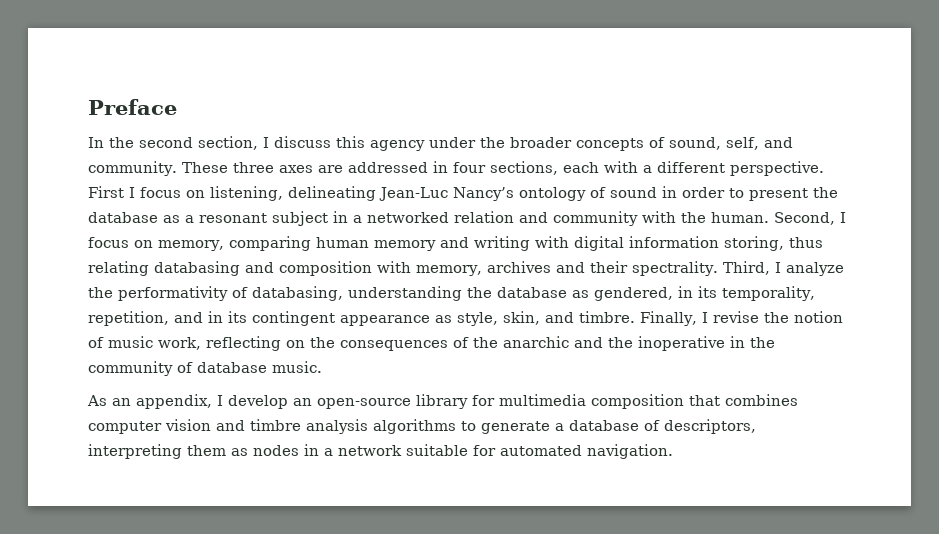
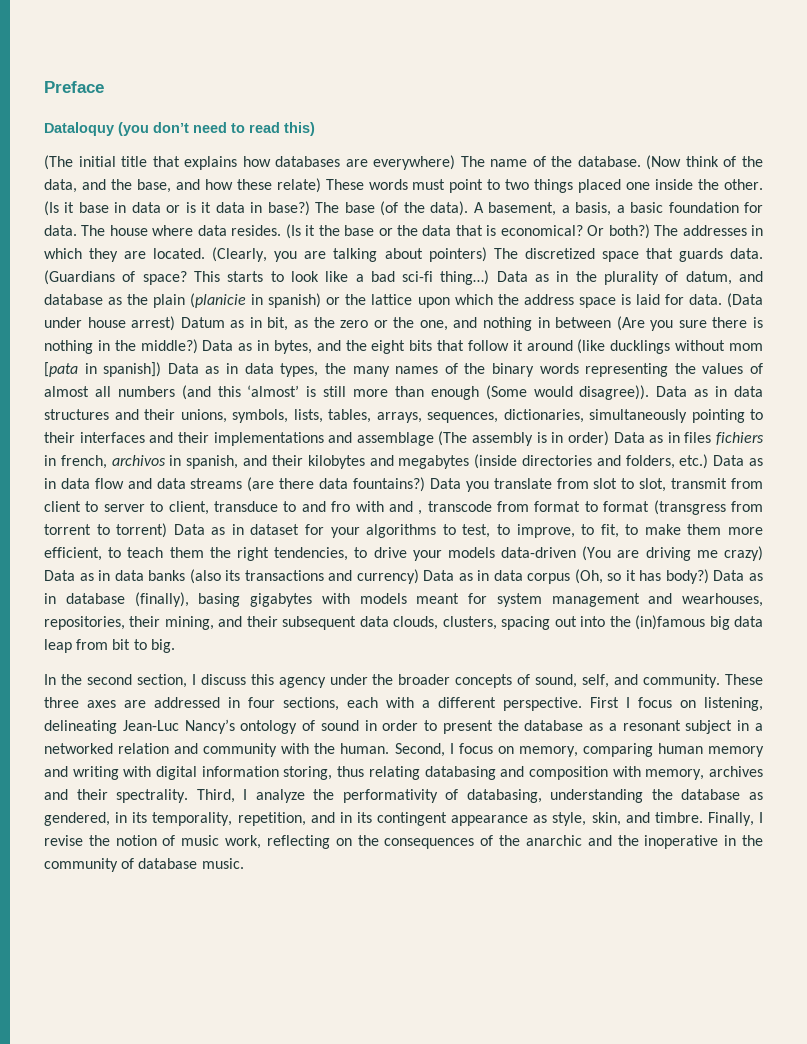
(177, 107) none -> [44,122,315,136] [44,155,763,170] [44,178,763,193] [44,201,764,216] [44,224,763,239] [44,247,763,262] [44,270,763,285] [44,293,764,308] [44,316,763,331] [44,339,764,354] [44,362,763,377] [44,385,763,400] [44,409,763,423] [44,431,764,446] [44,454,763,469] [44,477,764,492] [44,500,764,515] [44,523,763,538] [44,546,763,561] [44,569,763,584] [44,592,763,607] [44,615,763,630] [44,639,175,653] // Dataloquy (you don’t need to read this) // (The initial title that explains how databases are everywhere) The name of the database. (Now think of the data, and the base, and how these relate) These words must point to two things placed one inside the other. (Is it base in data or is it data in base?) The base (of the data). A basement, a basis, a basic foundation for data. The house where data resides. (Is it the base or the data that is economical? Or both?) The addresses in which they are located. (Clearly, you are talking about pointers) The discretized space that guards data. (Guardians of space? This starts to look like a bad sci-fi thing…) Data as in the plurality of datum, and database as the plain (planicie in spanish) or the lattice upon which the address space is laid for data. (Data under house arrest) Datum as in bit, as the zero or the one, and nothing in between (Are you sure there is nothing in the middle?) Data as in bytes, and the eight bits that follow it around (like ducklings without mom [pata in spanish]) Data as in data types, the many names of the binary words representing the values of almost all numbers (and this ‘almost’ is still more than enough (Some would disagree)). Data as in data structures and their unions, symbols, lists, tables, arrays, sequences, dictionaries, simultaneously pointing to their interfaces and their implementations and assemblage (The assembly is in order) Data as in files fichiers in french, archivos in spanish, and their kilobytes and megabytes (inside directories and folders, etc.) Data as in data flow and data streams (are there data fountains?) Data you translate from slot to slot, transmit from client to server to client, transduce to and fro with and , transcode from format to format (transgress from torrent to torrent) Data as in dataset for your algorithms to test, to improve, to fit, to make them more efficient, to teach them the right tendencies, to drive your models data-driven (You are driving me crazy) Data as in data banks (also its transactions and currency) Data as in data corpus (Oh, so it has body?) Data as in database (finally), basing gigabytes with models meant for system management and wearhouses, repositories, their mining, and their subsequent data clouds, clusters, spacing out into the (in)famous big data leap from bit to big.
[87,394,798,409] [88,419,756,434] [88,444,673,459] // As an appendix, I develop an open-source library for multimedia composition that combines computer vision and timbre analysis algorithms to generate a database of descriptors, interpreting them as nodes in a network suitable for automated navigation. -> (244, 863) none

